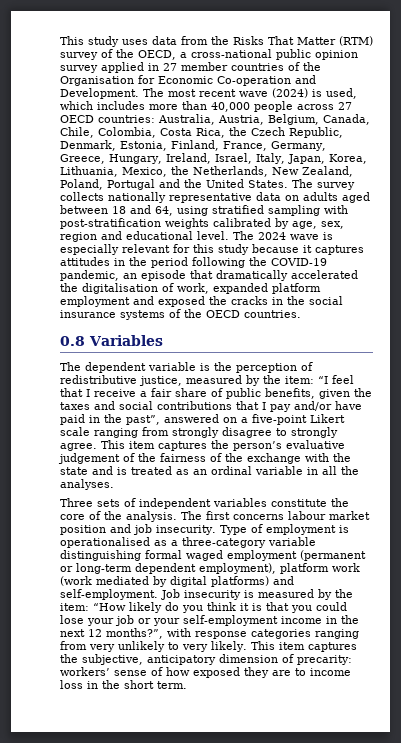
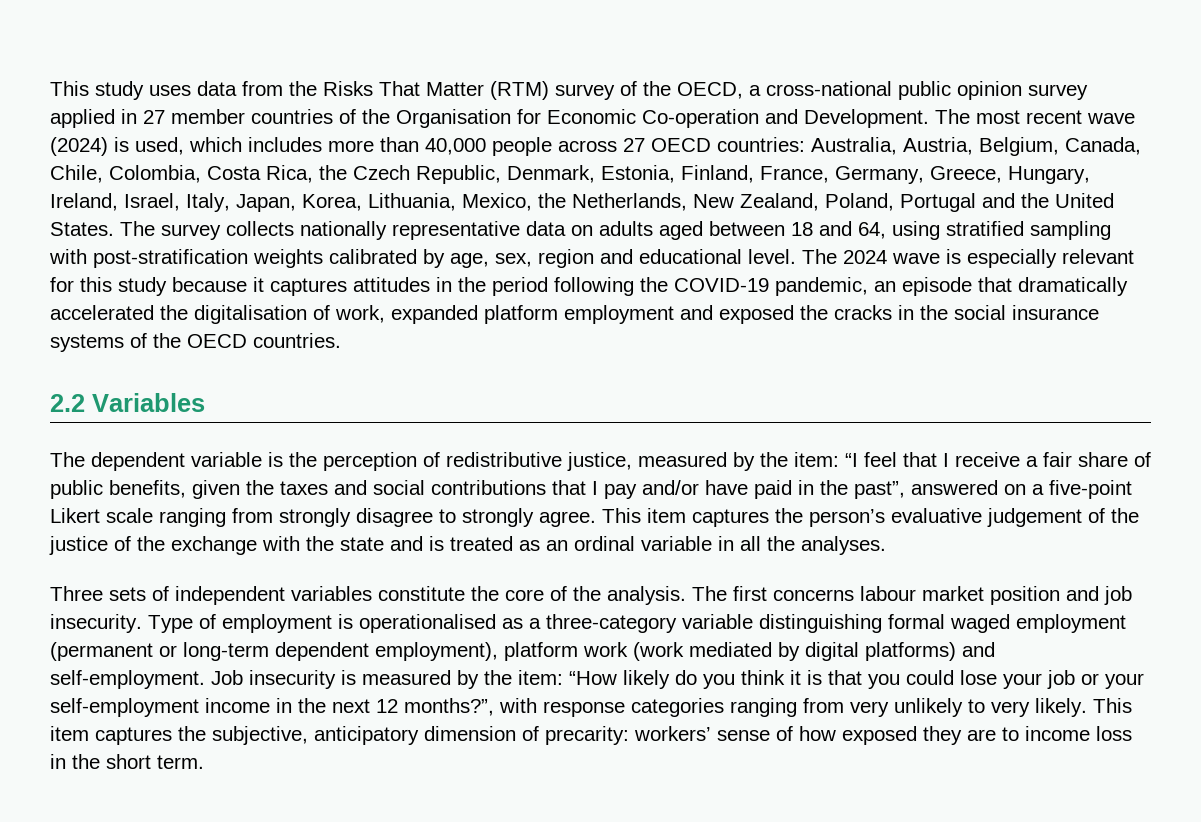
[60,336,85,346] 0.8 -> [50,394,85,412] 2.2
[160,453,206,462] fairness -> [49,536,108,555] justice

